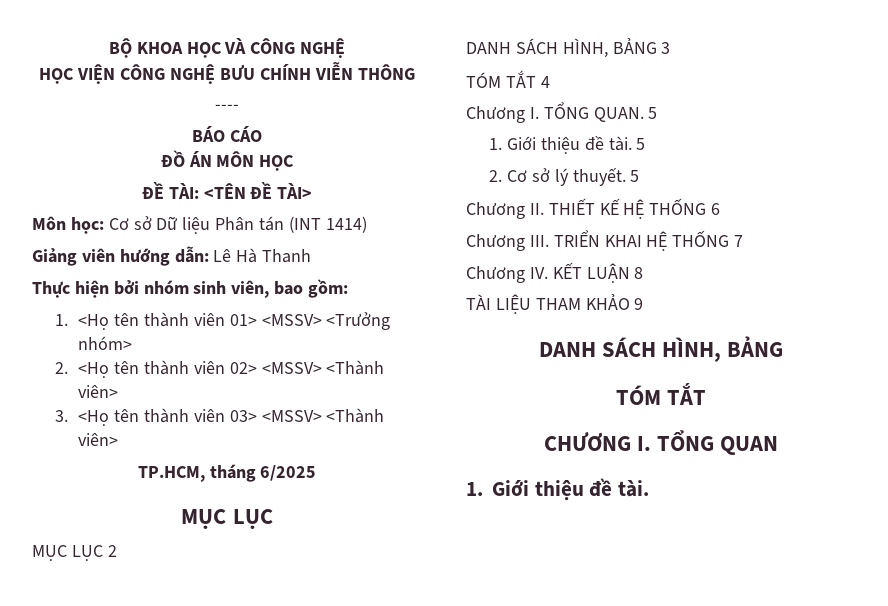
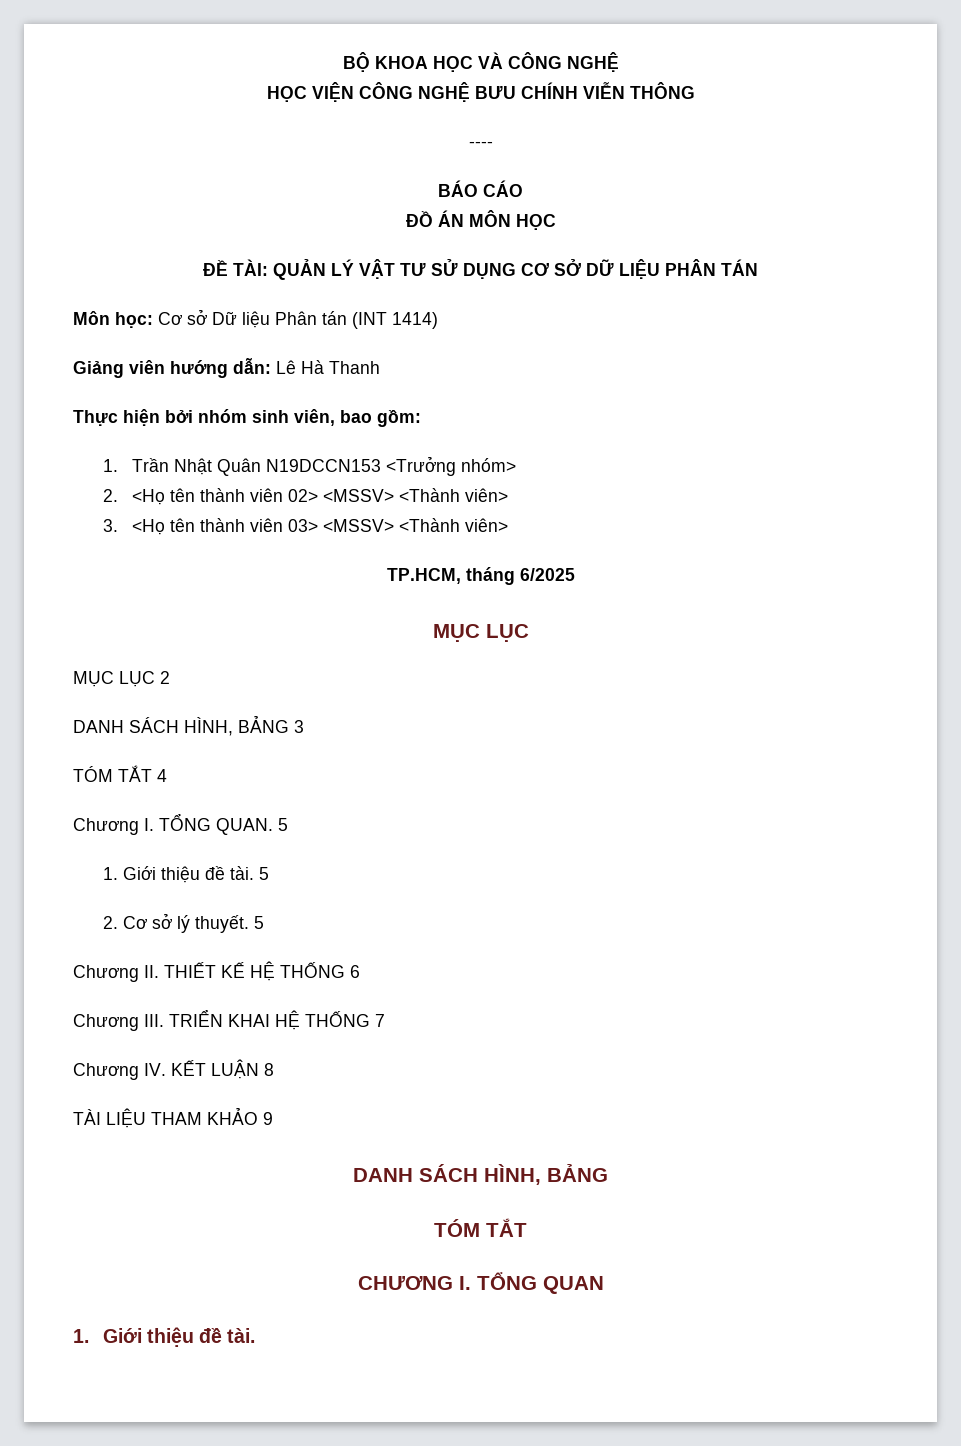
[203,182,313,199] <TÊN ĐỀ TÀI> -> [273,259,758,280] QUẢN LÝ VẬT TƯ SỬ DỤNG CƠ SỞ DỮ LIỆU PHÂN TÁN
[78,312,322,330] <Họ tên thành viên 01> <MSSV> -> [132,458,382,476] Trần Nhật Quân N19DCCN153

